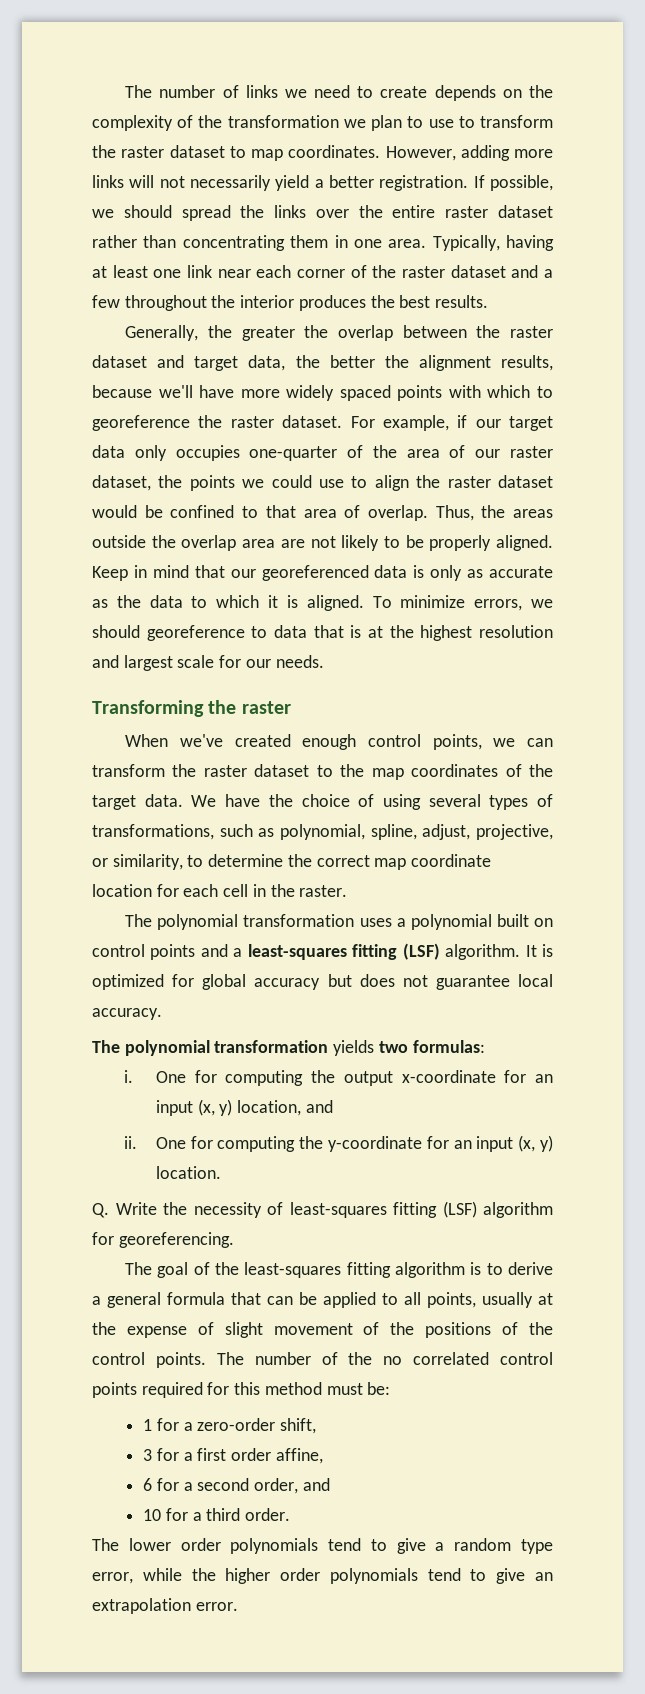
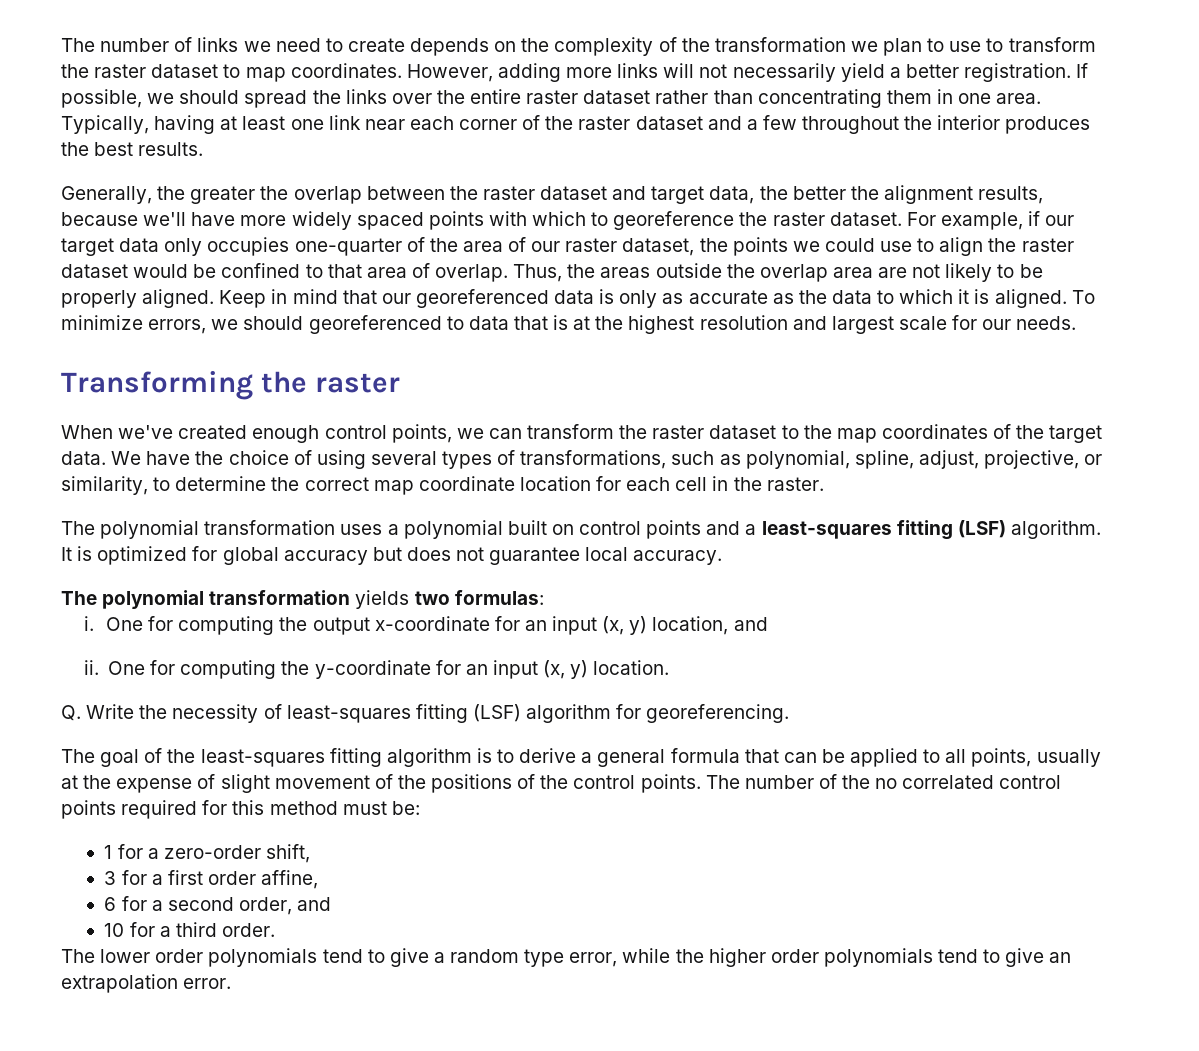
[146,625,245,641] georeference -> [308,315,442,334] georeferenced

